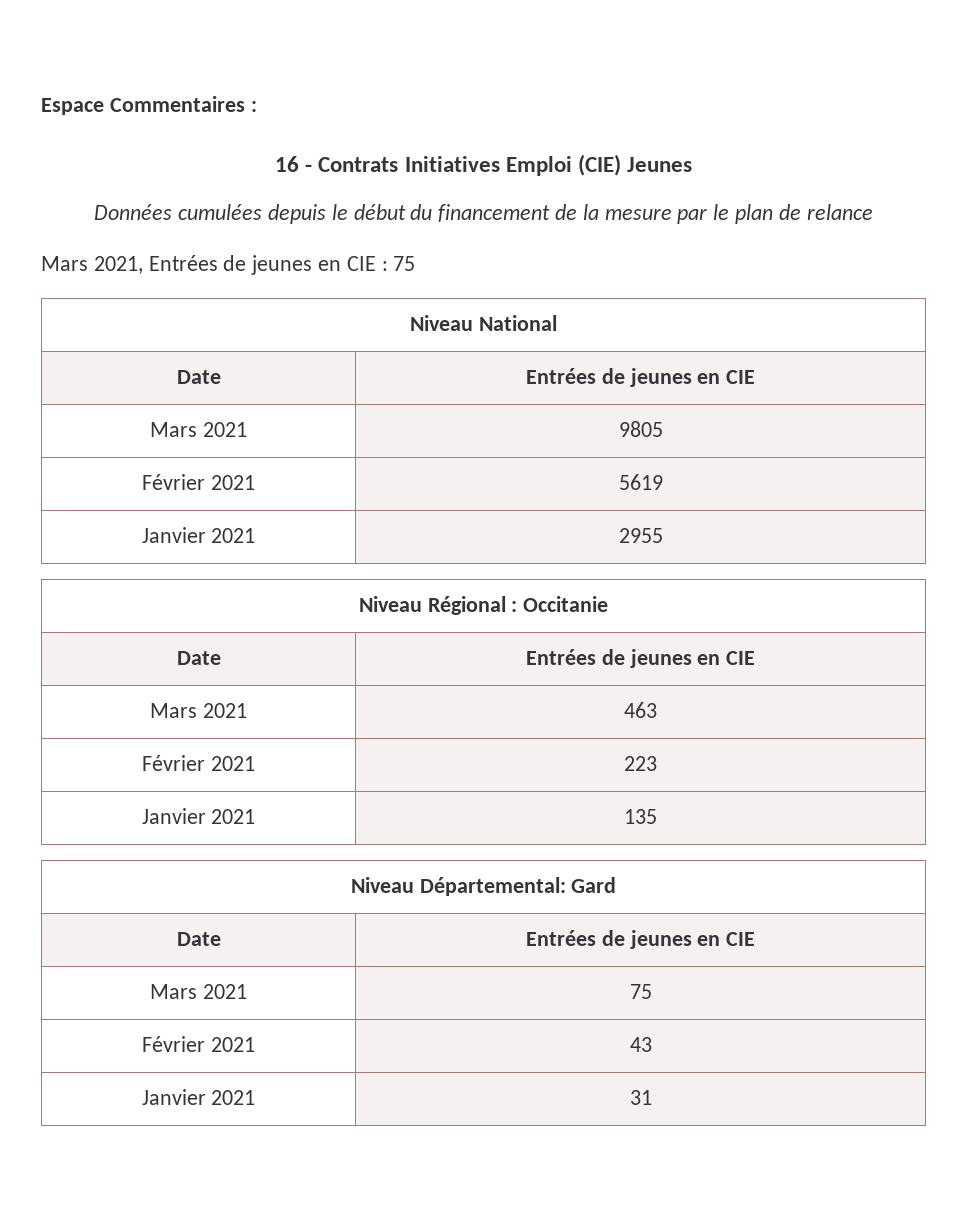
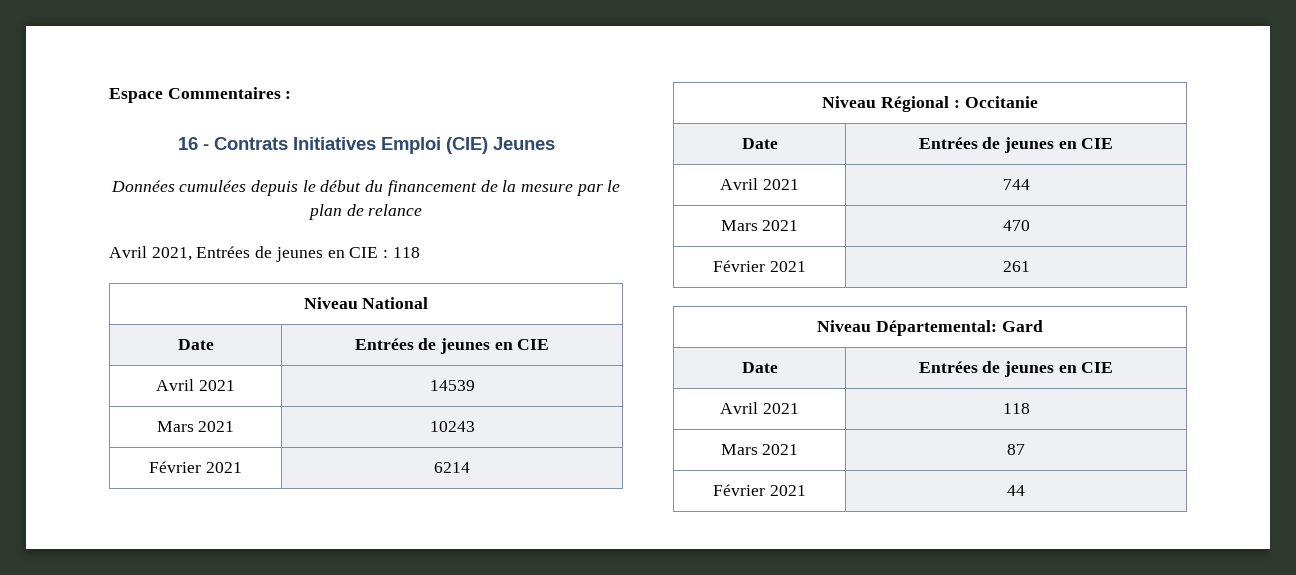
[41,256,88,271] Mars -> [109,246,147,258] Avril
[393,256,416,271] 75 -> [392,247,420,258] 118
[150,422,247,437] [618,421,663,437] [142,474,255,490] [618,474,663,490] [141,527,256,543] [618,528,663,543] // Mars 2021 | 9805 // Février 2021 | 5619 // Janvier 2021 | 2955 -> [156,379,235,391] [429,380,475,391] [156,421,235,432] [429,421,475,432] [149,461,242,473] [434,462,470,473] // Avril 2021 | 14539 // Mars 2021 | 10243 // Février 2021 | 6214
[150,703,247,718] [624,702,657,718] [142,755,255,771] [624,756,657,771] [141,808,256,824] [624,809,657,824] // Mars 2021 | 463 // Février 2021 | 223 // Janvier 2021 | 135 -> [720,178,799,190] [1002,179,1030,190] [720,220,799,231] [1002,220,1030,231] [713,260,806,272] [1002,261,1030,272] // Avril 2021 | 744 // Mars 2021 | 470 // Février 2021 | 261
[150,984,247,999] [629,984,652,999] [142,1036,255,1052] [629,1037,652,1052] [141,1089,256,1105] [629,1090,652,1105] // Mars 2021 | 75 // Février 2021 | 43 // Janvier 2021 | 31 -> [720,402,799,414] [1002,403,1030,414] [720,444,799,455] [1007,444,1025,455] [713,484,806,496] [1007,485,1025,496] // Avril 2021 | 118 // Mars 2021 | 87 // Février 2021 | 44

